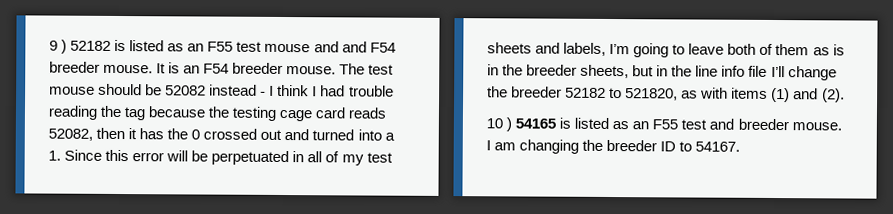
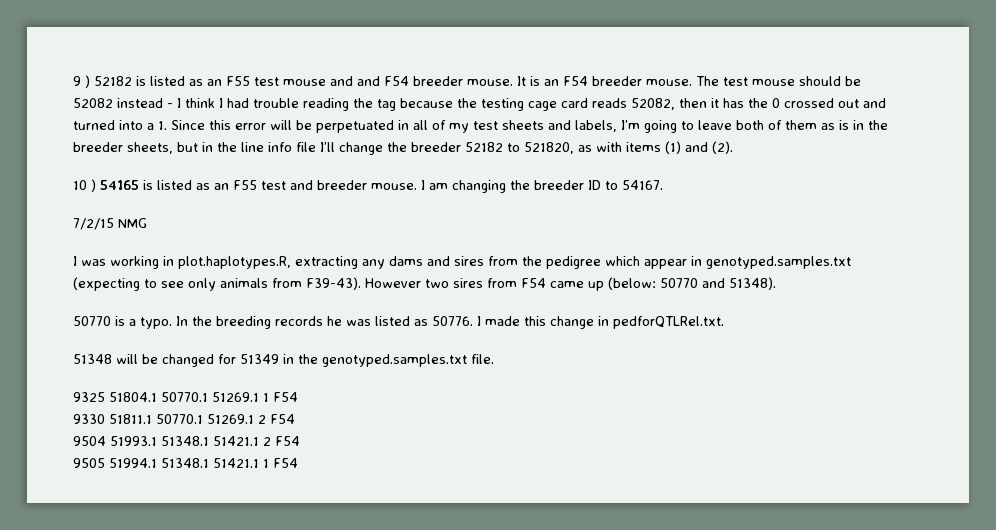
(741, 146) none -> [73,218,147,230] [73,256,851,269] [73,277,776,291] [73,316,724,329] [73,354,494,367] [73,392,298,402] [73,414,295,424] [73,436,300,446] [73,458,298,468] // 7/2/15 NMG // I was working in plot.haplotypes.R, extracting any dams and sires from the pedigree which appear in genotyped.samples.txt (expecting to see only animals from F39-43). However two sires from F54 came up (below: 50770 and 51348). // 50770 is a typo. In the breeding records he was listed as 50776. I made this change in pedforQTLRel.txt. // 51348 will be changed for 51349 in the genotyped.samples.txt file. // 9325 51804.1 50770.1 51269.1 1 F54 // 9330 51811.1 50770.1 51269.1 2 F54 // 9504 51993.1 51348.1 51421.1 2 F54 // 9505 51994.1 51348.1 51421.1 1 F54

